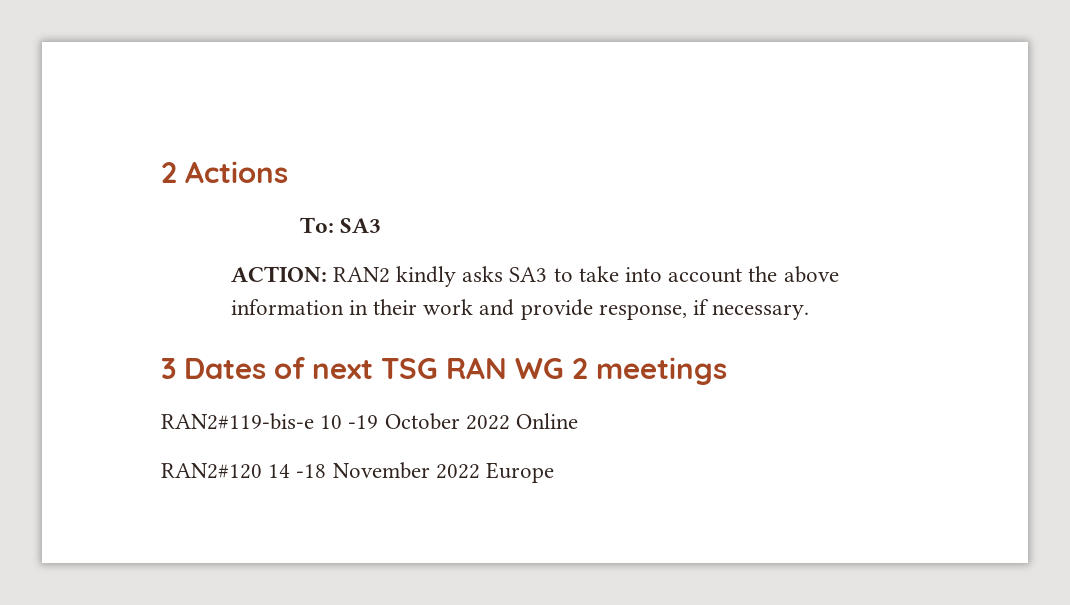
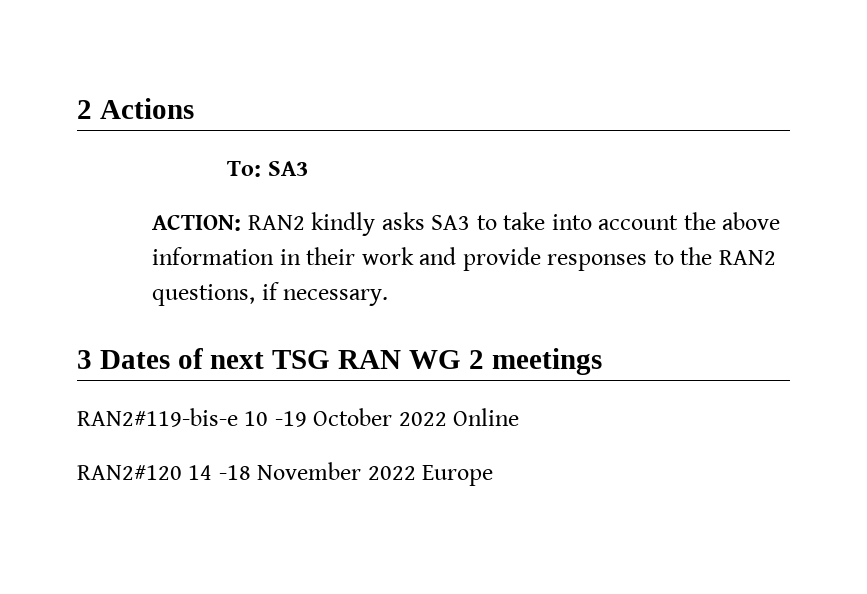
[598,304,687,320] response, -> [547,247,776,271] [152,284,256,306] responses to the RAN2 questions,

